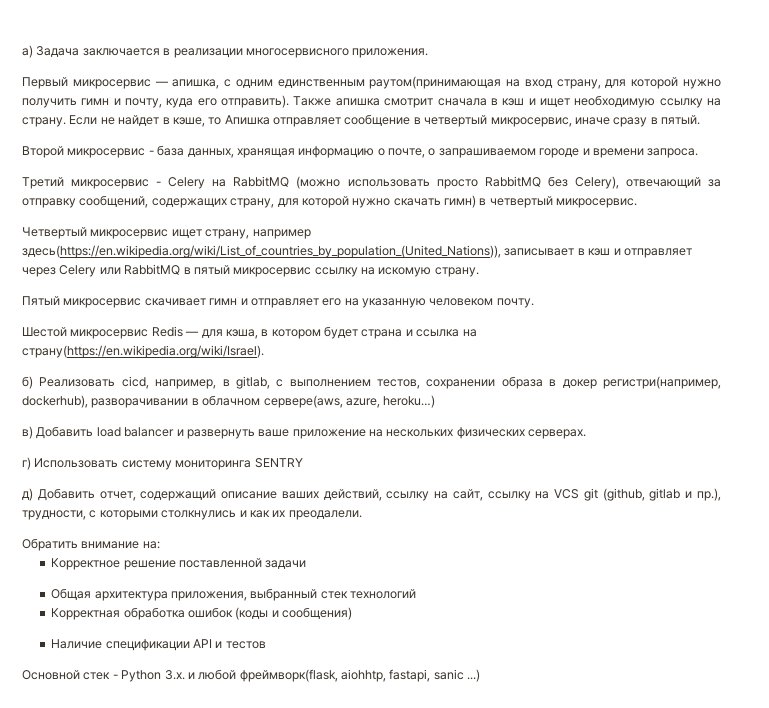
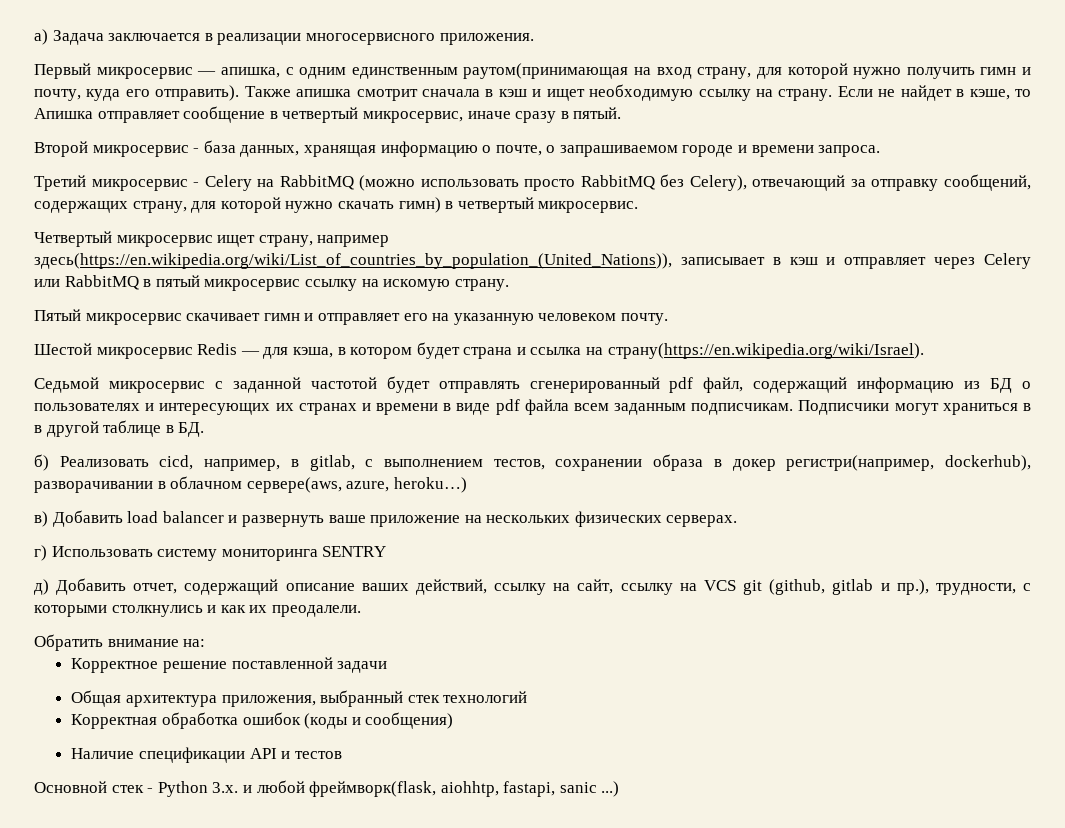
(264, 351) none -> [34,376,1031,393] [34,399,1031,415] [34,420,205,437] // Седьмой микросервис с заданной частотой будет отправлять сгенерированный pdf файл, содержащий информацию из БД о пользователях и интересующих их странах и времени в виде pdf файла всем заданным подписчикам. Подписчики могут храниться в в другой таблице в БД.

